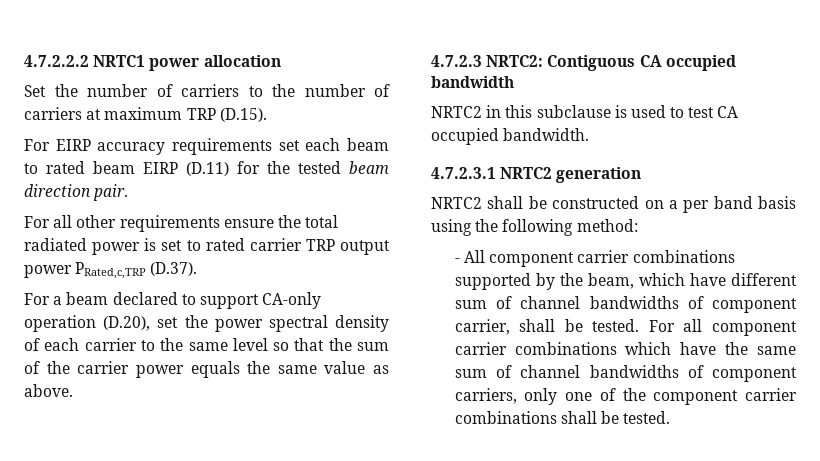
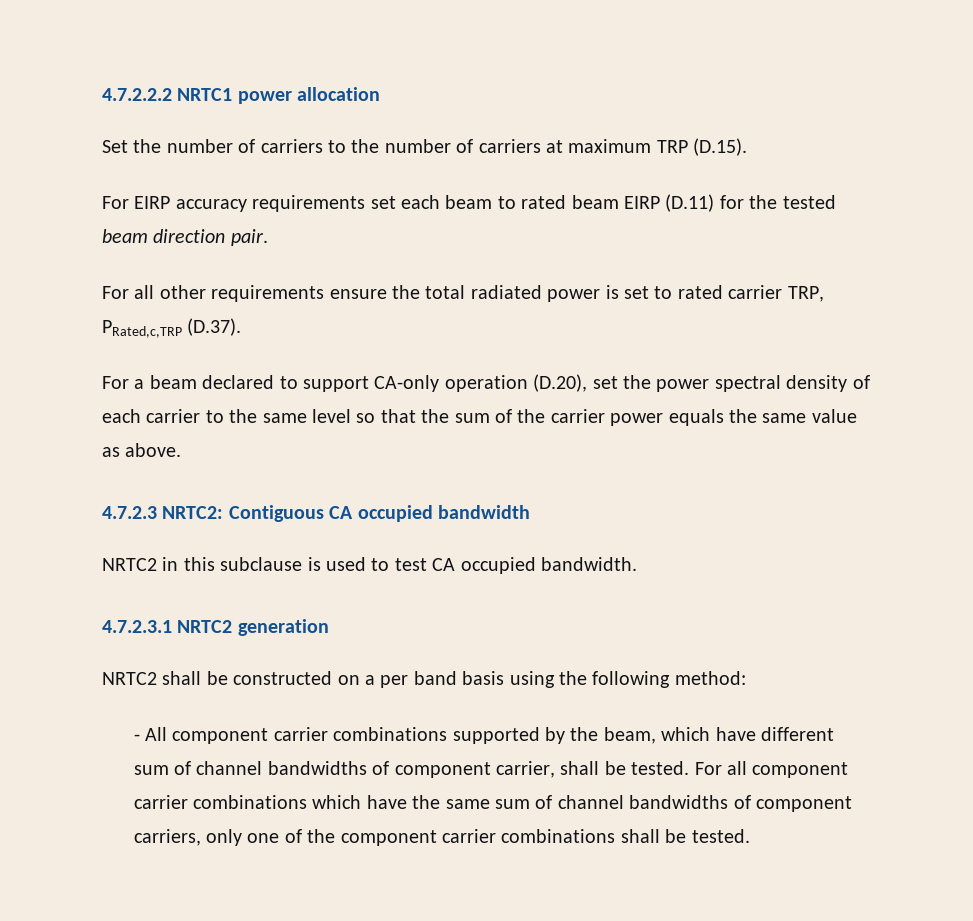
[305,239,390,255] [24,265,72,278] TRP output power -> [787,286,824,302] TRP,

